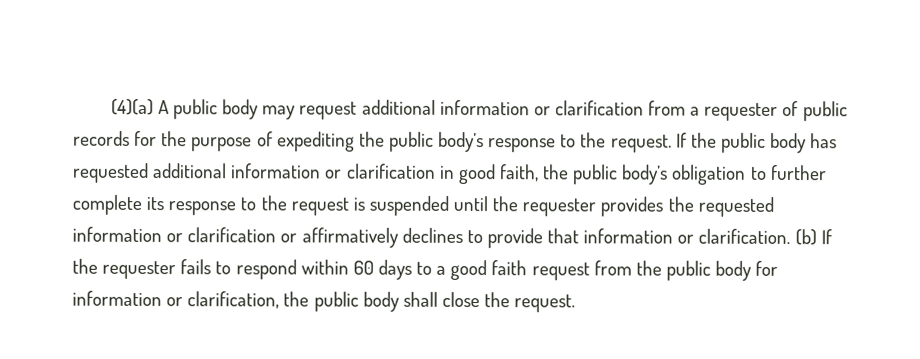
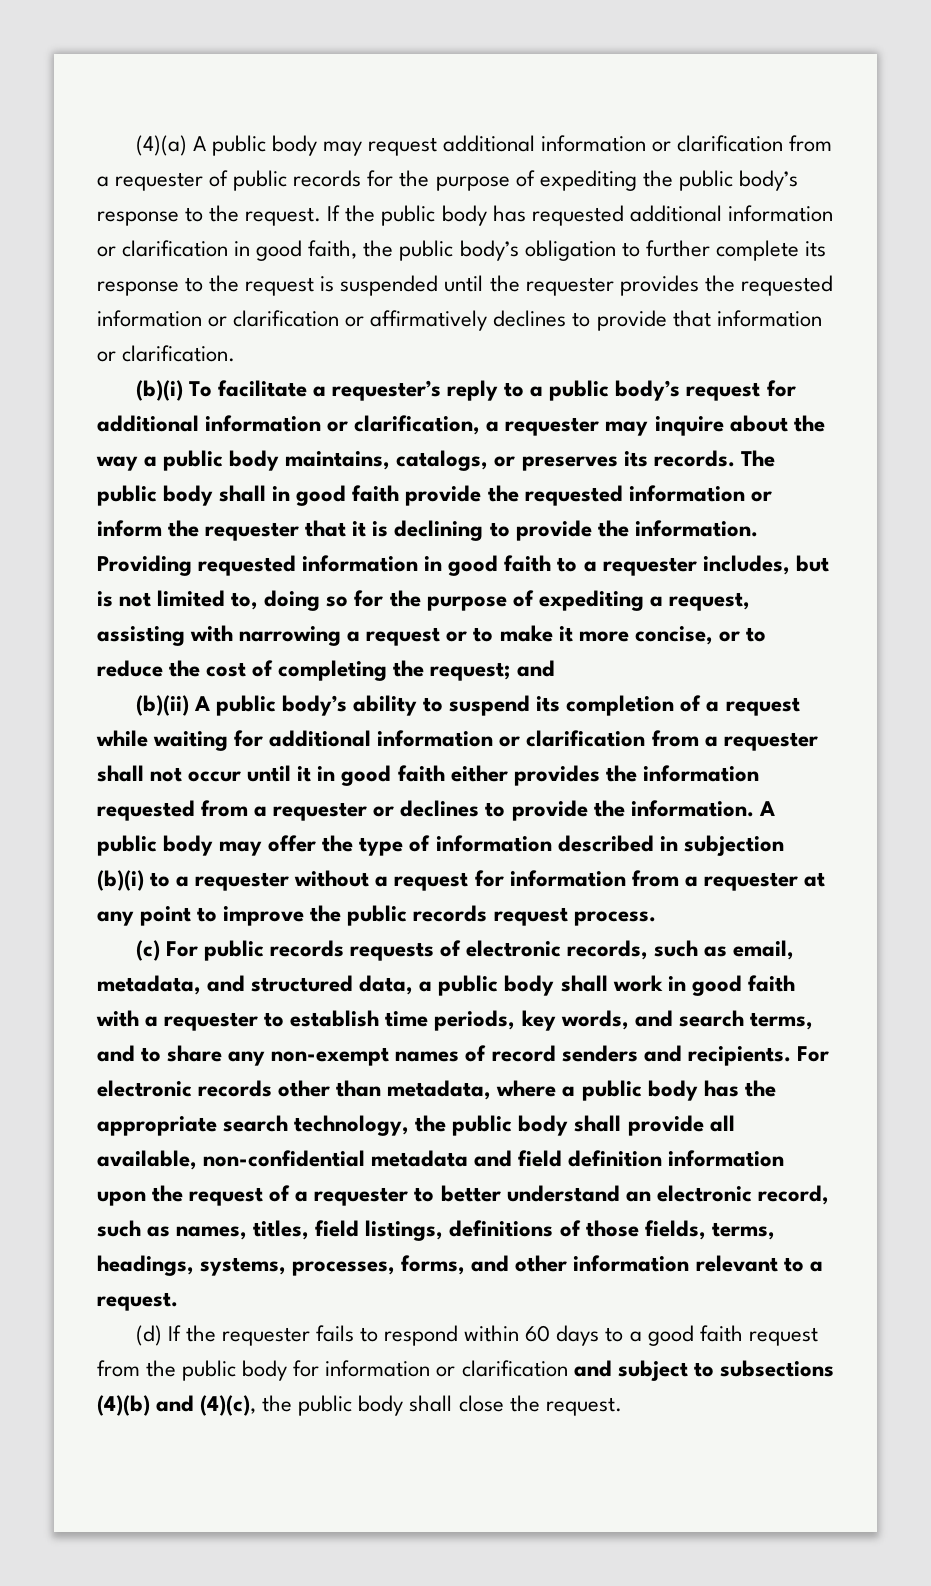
[794,229,817,246] (b) -> [135,380,796,401] [97,415,825,436] [96,450,775,471] [97,485,772,506] [97,520,758,541] [97,555,829,576] [97,590,750,611] [97,625,766,646] [97,660,555,681] [135,695,800,716] [96,730,818,751] [97,765,759,786] [97,800,775,821] [97,835,784,856] [97,870,825,891] [97,905,656,926] [135,940,795,961] [97,975,795,996] [96,1010,813,1031] [97,1045,829,1066] [97,1080,776,1101] [97,1115,735,1136] [97,1150,785,1170] [97,1185,829,1206] [97,1220,775,1241] [97,1255,823,1276] [97,1292,178,1311] [135,1325,162,1346] // (b)(i) To facilitate a requester’s reply to a public body’s request for additional information or clarification, a requester may inquire about the way a public body maintains, catalogs, or preserves its records. The public body shall in good faith provide the requested information or inform the requester that it is declining to provide the information. Providing requested information in good faith to a requester includes, but is not limited to, doing so for the purpose of expediting a request, assisting with narrowing a request or to make it more concise, or to reduce the cost of completing the request; and // (b)(ii) A public body’s ability to suspend its completion of a request while waiting for additional information or clarification from a requester shall not occur until it in good faith either provides the information requested from a requester or declines to provide the information. A public body may offer the type of information described in subjection (b)(i) to a requester without a request for information from a requester at any point to improve the public records request process. // (c) For public records requests of electronic records, such as email, metadata, and structured data, a public body shall work in good faith with a requester to establish time periods, key words, and search terms, and to share any non-exempt names of record senders and recipients. For electronic records other than metadata, where a public body has the appropriate search technology, the public body shall provide all available, non-confidential metadata and field definition information upon the request of a requester to better understand an electronic record, such as names, titles, field listings, definitions of those fields, terms, headings, systems, processes, forms, and other information relevant to a request. // (d)
[187,291,280,309] clarification, -> [461,1360,834,1381] [97,1395,257,1416] clarification and subject to subsections (4)(b) and (4)(c),

